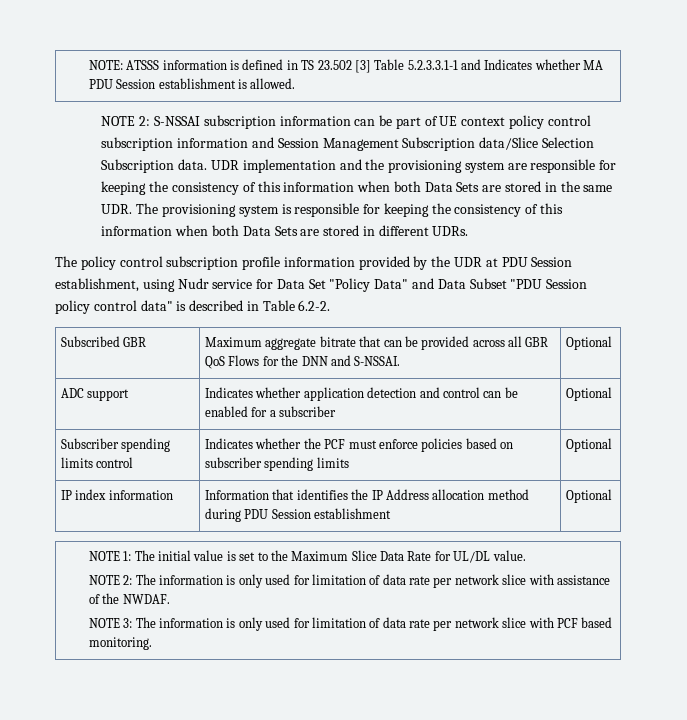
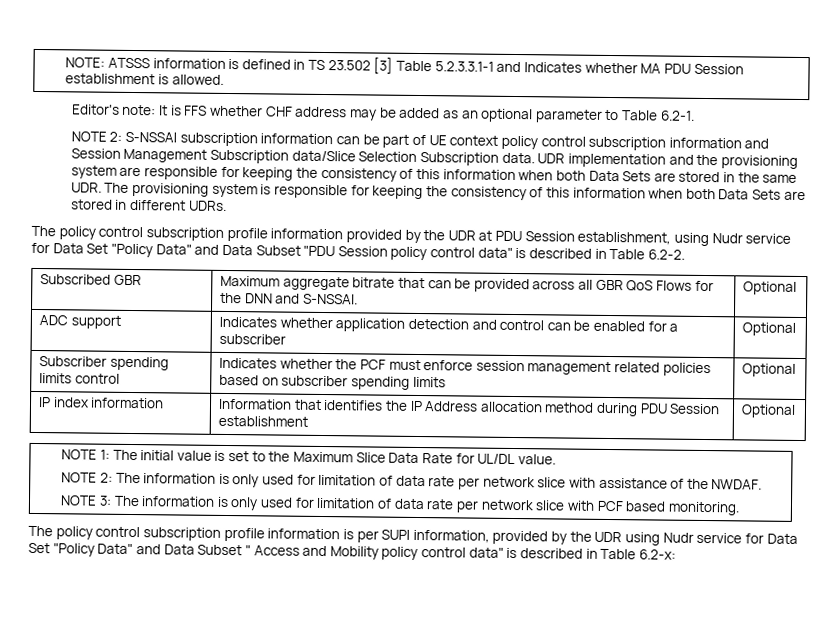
(296, 83) none -> [71,104,695,123] // Editor's note: It is FFS whether CHF address may be added as an optional parameter to Table 6.2-1.
(418, 444) none -> [475,360,661,376] session management related
(152, 643) none -> [28,525,798,546] [28,542,676,561] // The policy control subscription profile information is per SUPI information, provided by the UDR using Nudr service for Data Set "Policy Data" and Data Subset " Access and Mobility policy control data" is described in Table 6.2-x:

